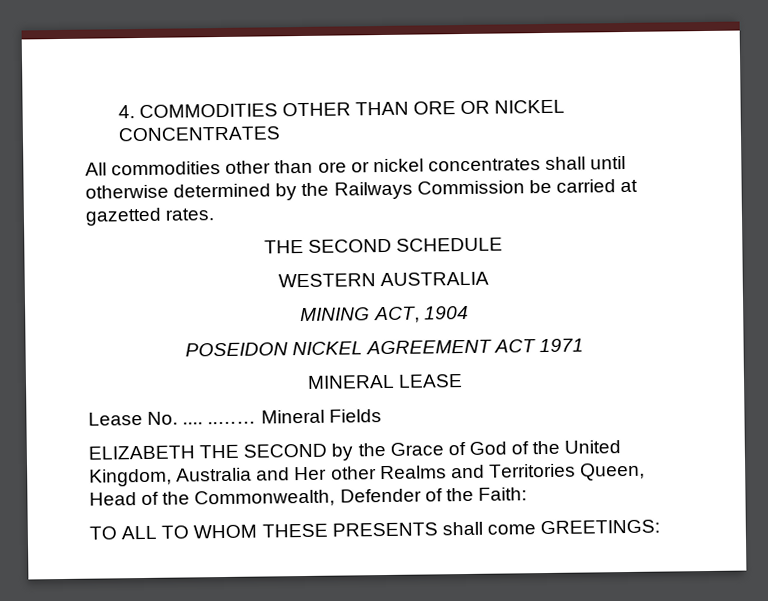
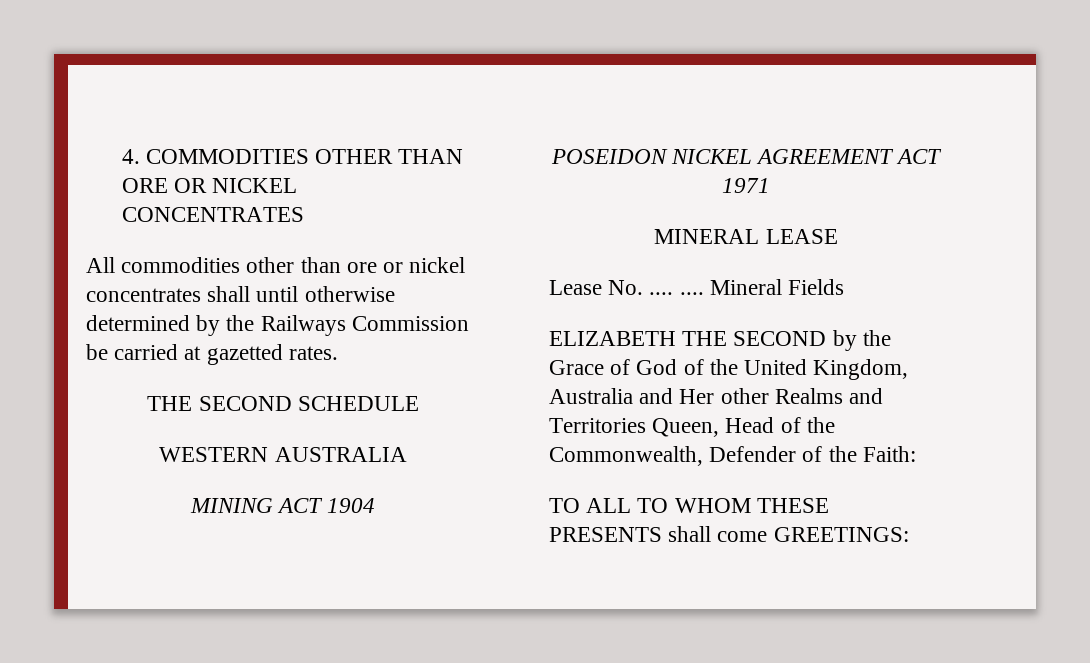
[373,306,420,324] ACT, -> [277,498,323,513] ACT
[207,421,257,425] ..…… -> [679,292,704,295] ....

